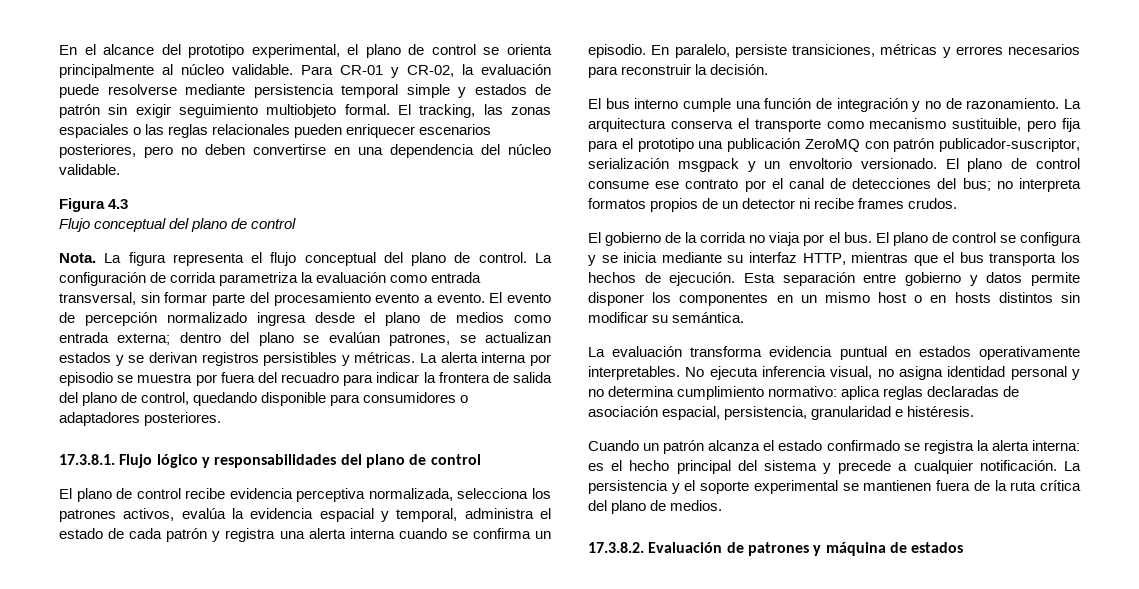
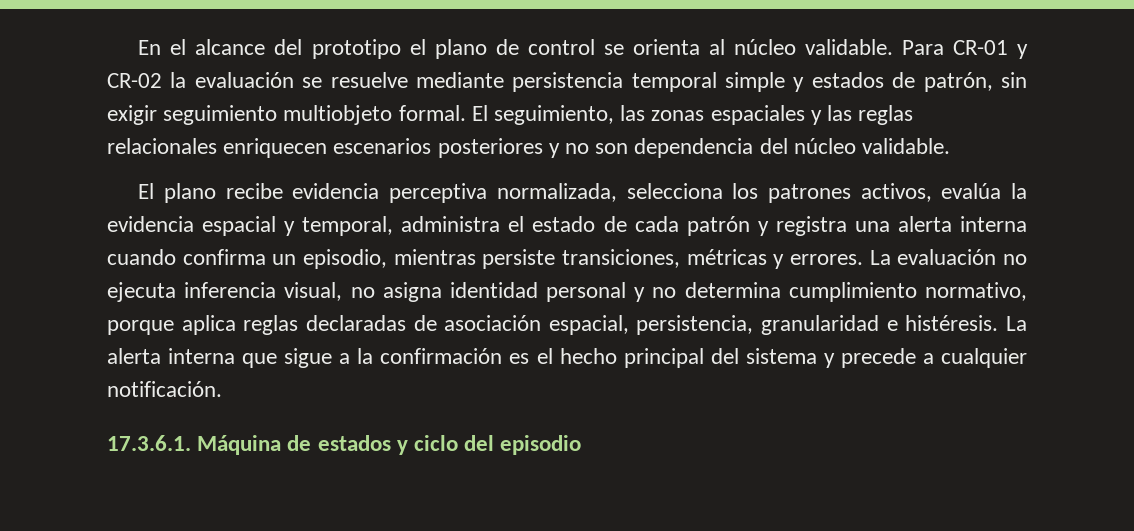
[251,44,340,58] experimental, -> (401, 49) none
[59,64,154,78] principalmente -> (700, 47) none
[407,64,551,77] [59,84,177,98] CR-02, la evaluación puede resolverse -> [107,72,408,88] CR-02 la evaluación se resuelve
[59,104,100,118] patrón -> [923,72,993,92] patrón,
[419,104,476,118] tracking, -> [494,105,615,125] seguimiento,
[133,127,142,135] o -> [810,110,822,125] y
[294,124,492,138] [59,144,551,158] [59,164,120,175] [59,198,129,212] [59,218,297,232] [59,252,552,266] [59,272,482,286] [59,292,551,306] [59,312,552,326] [59,332,552,346] [59,352,551,366] [59,372,553,386] [59,392,469,406] [59,412,222,426] [59,454,481,468] [59,488,181,502] pueden enriquecer escenarios posteriores, pero no deben convertirse en una dependencia del núcleo validable. // Figura 4.3 // Flujo conceptual del plano de control // Nota. La figura representa el flujo conceptual del plano de control. La configuración de corrida parametriza la evaluación como entrada transversal, sin formar parte del procesamiento evento a evento. El evento de percepción normalizado ingresa desde el plano de medios como entrada externa; dentro del plano se evalúan patrones, se actualizan estados y se derivan registros persistibles y métricas. La alerta interna por episodio se muestra por fuera del recuadro para indicar la frontera de salida del plano de control, quedando disponible para consumidores o adaptadores posteriores. // 17.3.8.1. Flujo lógico y responsabilidades del plano de control // El plano de control -> [223,138,951,158] [138,183,217,203] enriquecen escenarios posteriores y no son dependencia del núcleo validable. // El plano
[451,531,468,539] se -> (176, 257) none
[588,44,730,58] episodio. En paralelo, -> [303,249,476,269] episodio, mientras
[955,44,1080,55] [588,64,769,78] [588,98,1081,112] [588,118,1081,132] [588,138,1080,152] [588,158,1080,172] [588,178,1081,192] [588,198,958,212] [588,232,1081,246] [588,252,1080,266] [588,272,1080,286] [588,292,1080,306] [588,312,745,323] [588,346,1080,360] [588,366,705,380] errores necesarios para reconstruir la decisión. // El bus interno cumple una función de integración y no de razonamiento. La arquitectura conserva el transporte como mecanismo sustituible, pero fija para el prototipo una publicación ZeroMQ con patrón publicador-suscriptor, serialización msgpack y un envoltorio versionado. El plano de control consume ese contrato por el canal de detecciones del bus; no interpreta formatos propios de un detector ni recibe frames crudos. // El gobierno de la corrida no viaja por el bus. El plano de control se configura y se inicia mediante su interfaz HTTP, mientras que el bus transporta los hechos de ejecución. Esta separación entre gobierno y datos permite disponer los componentes en un mismo host o en hosts distintos sin modificar su semántica. // La evaluación transforma evidencia puntual en estados operativamente interpretables. No -> [789,249,1027,265] errores. La evaluación no
[768,386,838,397] normativo: -> [924,282,1027,301] [107,320,174,335] normativo, porque
[588,440,1081,454] // Cuando un patrón alcanza el estado confirmado se registra la alerta interna: -> [1005,316,1027,331] [107,348,503,368] La alerta interna que sigue a la confirmación
[1064,461,1081,471] [588,480,1081,494] [588,500,723,514] [588,542,964,556] La persistencia y el soporte experimental se mantienen fuera de la ruta crítica del plano de medios. // 17.3.8.2. Evaluación de patrones y máquina de estados -> [107,435,582,455] // 17.3.6.1. Máquina de estados y ciclo del episodio

